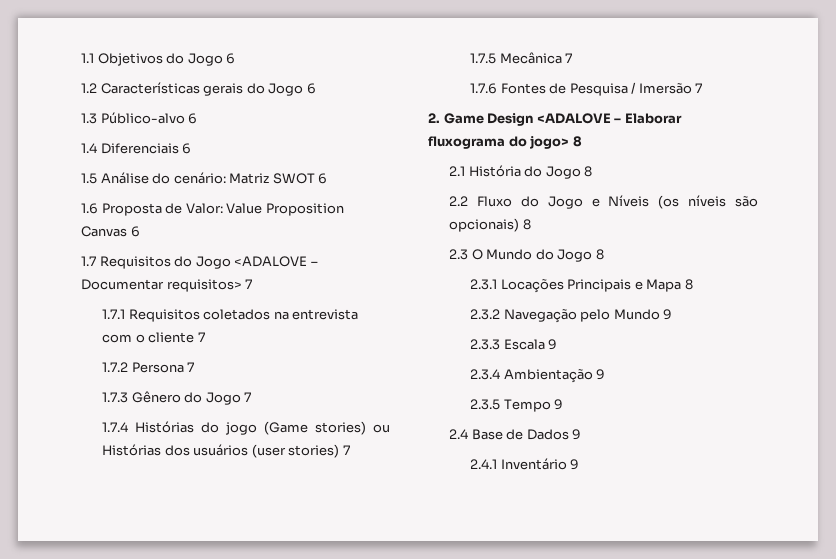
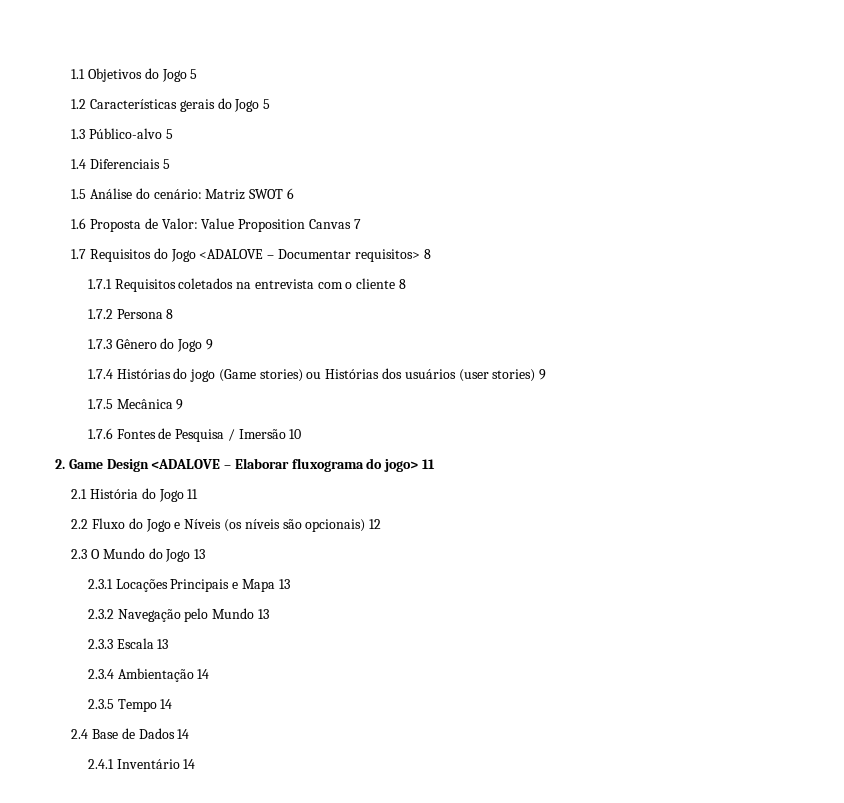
[226,53,236,64] 6 -> [190,69,198,79] 5
[306,83,316,94] 6 -> [263,99,271,109] 5
[188,113,198,124] 6 -> [165,129,173,139] 5
[182,143,192,154] 6 -> [162,159,170,169] 5
[130,226,140,237] 6 -> [353,219,361,229] 7
[245,279,253,289] 7 -> [423,249,431,259] 8
[197,332,205,342] 7 -> [398,279,406,289] 8
[187,362,195,372] 7 -> [166,309,174,319] 8
[244,392,252,402] 7 -> [205,339,213,350] 9
[342,445,350,455] 7 -> [539,369,547,380] 9
[565,53,573,63] 7 -> [176,399,184,410] 9
[695,83,703,93] 7 -> [289,429,302,439] 10
[572,136,582,147] 8 -> [422,459,436,469] 11
[584,166,593,177] 8 -> [187,489,199,499] 11
[522,219,531,230] 8 -> [369,519,382,529] 12
[595,249,604,260] 8 -> [194,549,206,559] 13
[684,279,693,290] 8 -> [278,579,290,589] 13
[663,309,673,320] 9 -> [257,609,269,619] 13
[548,339,558,350] 9 -> [157,639,169,649] 13
[596,369,606,380] 9 -> [197,669,210,679] 14
[554,399,564,410] 9 -> [160,699,173,709] 14
[572,429,582,440] 9 -> [177,729,190,739] 14
[570,459,580,470] 9 -> [183,759,196,769] 14

